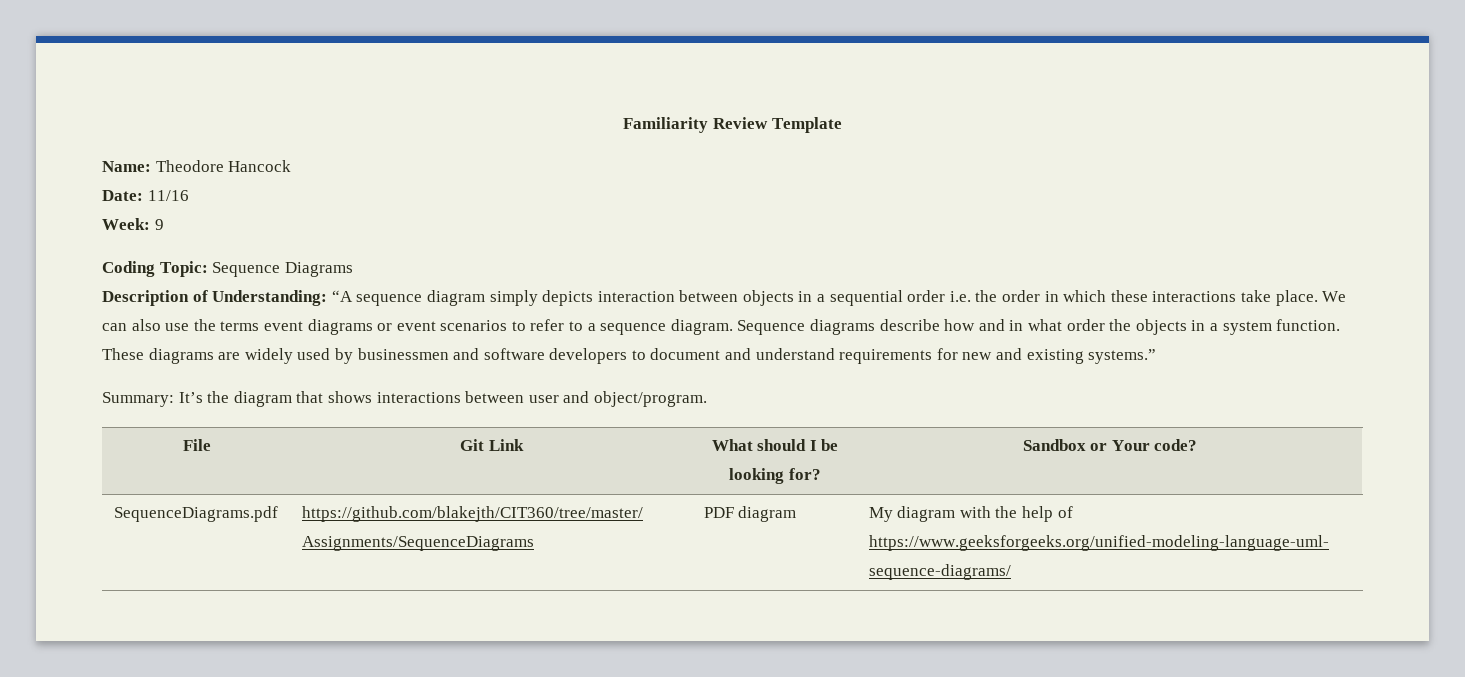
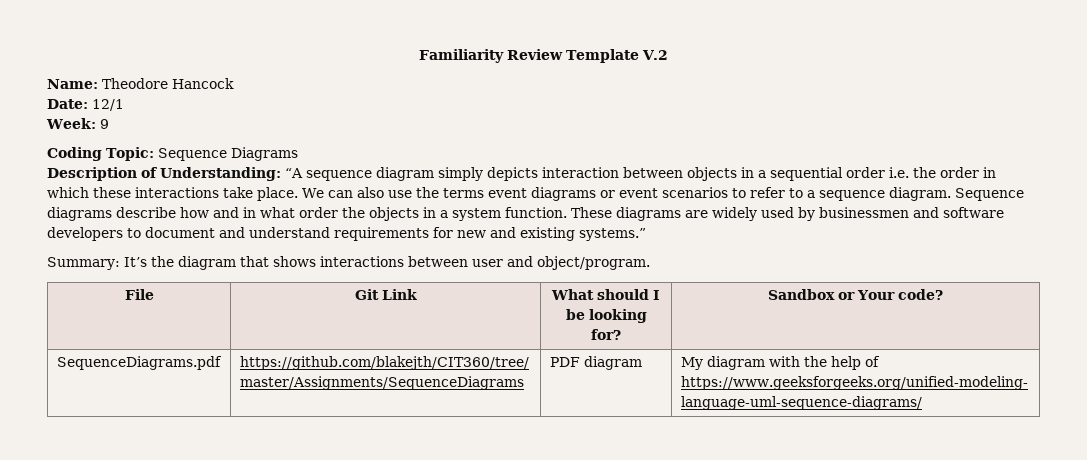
(842, 125) none -> [641,50,669,60] V.2
[147,190,189,201] 11/16 -> [92,99,124,111] 12/1

